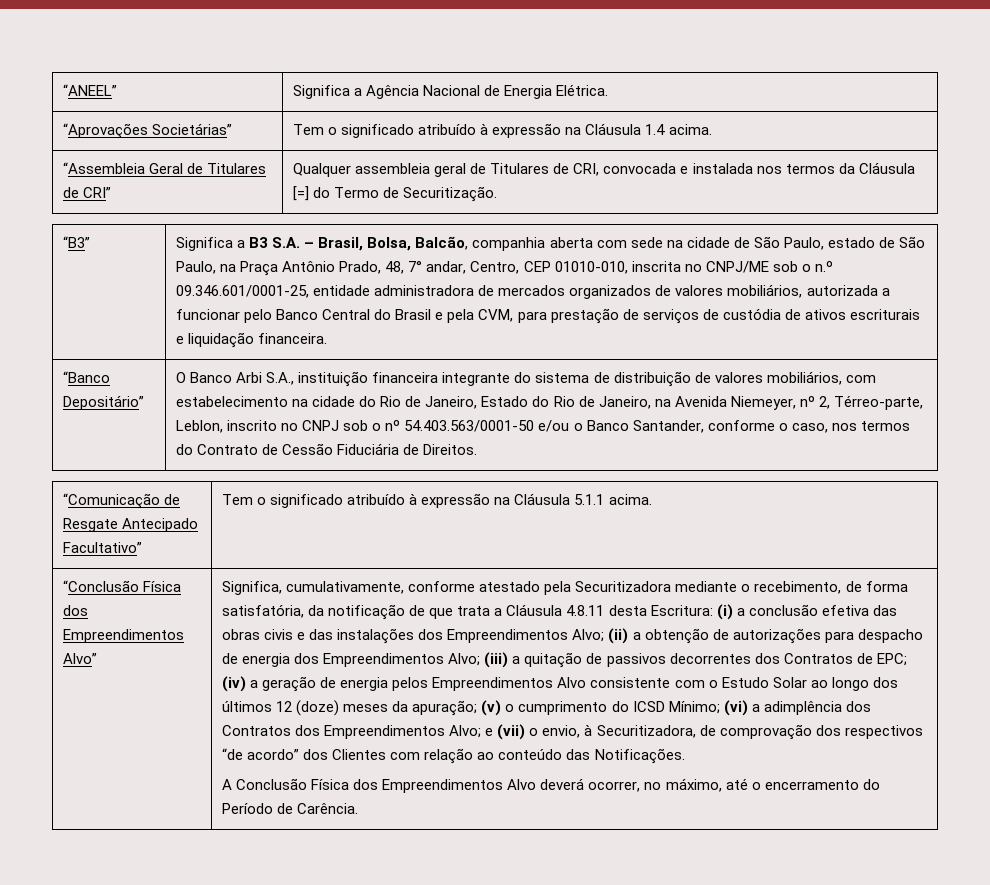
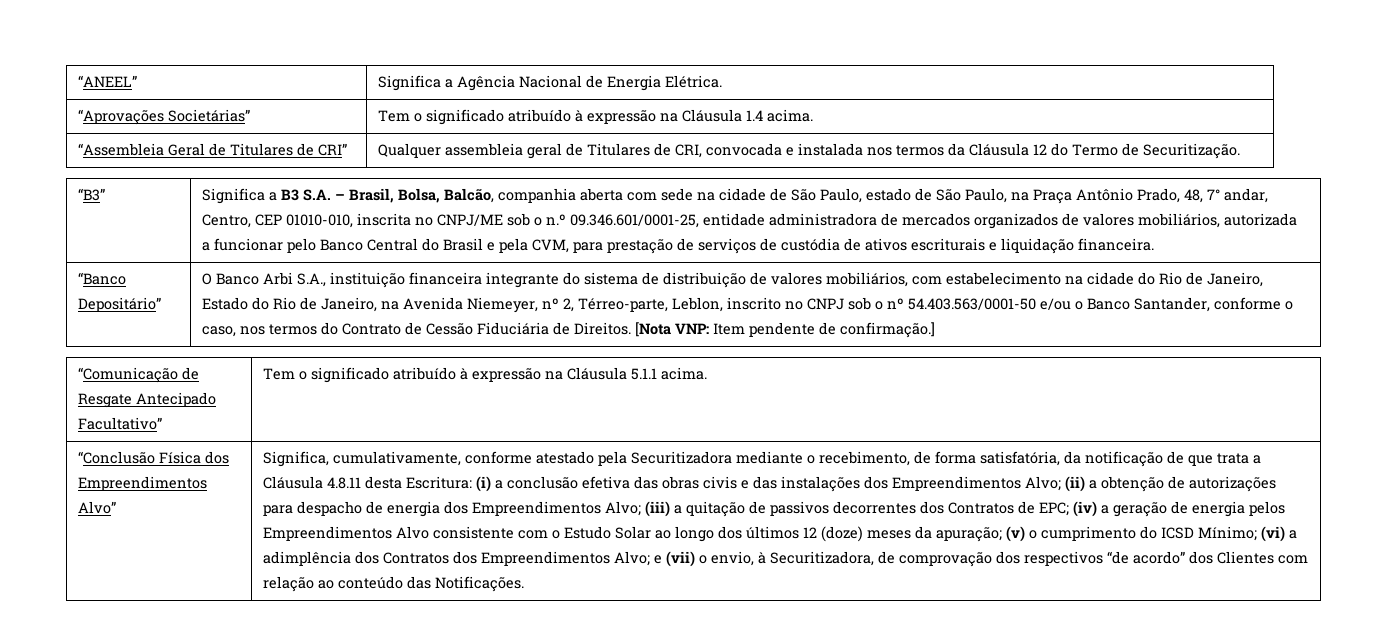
[293,186,310,201] [=] -> [1033,144,1048,155] 12
(478, 449) none -> [635,322,936,338] [Nota VNP: Item pendente de confirmação.]
[222,778,880,793] [222,803,359,814] // A Conclusão Física dos Empreendimentos Alvo deverá ocorrer, no máximo, até o encerramento do Período de Carência. -> (525, 584) none

